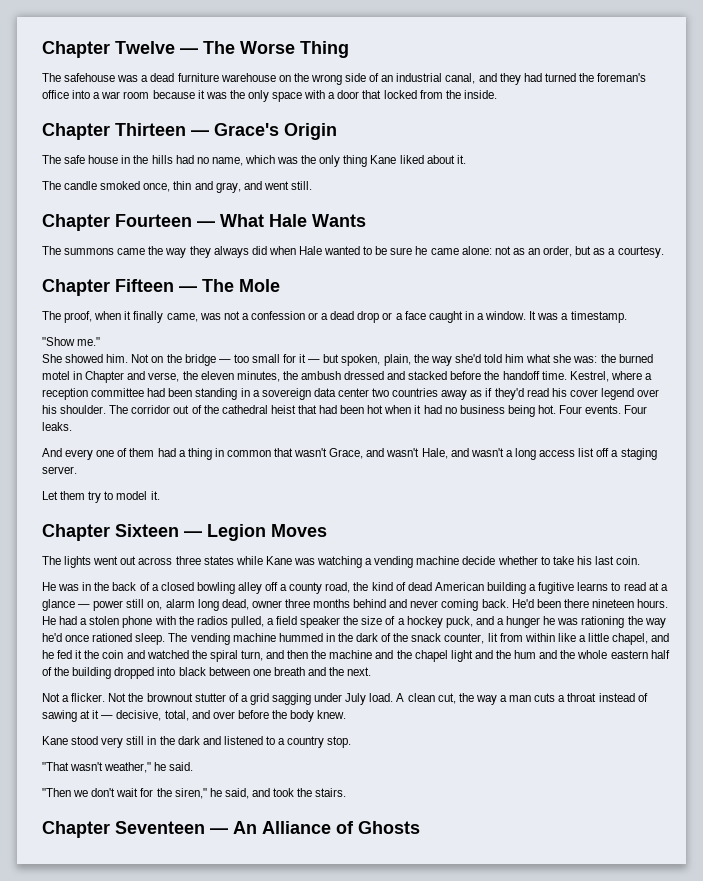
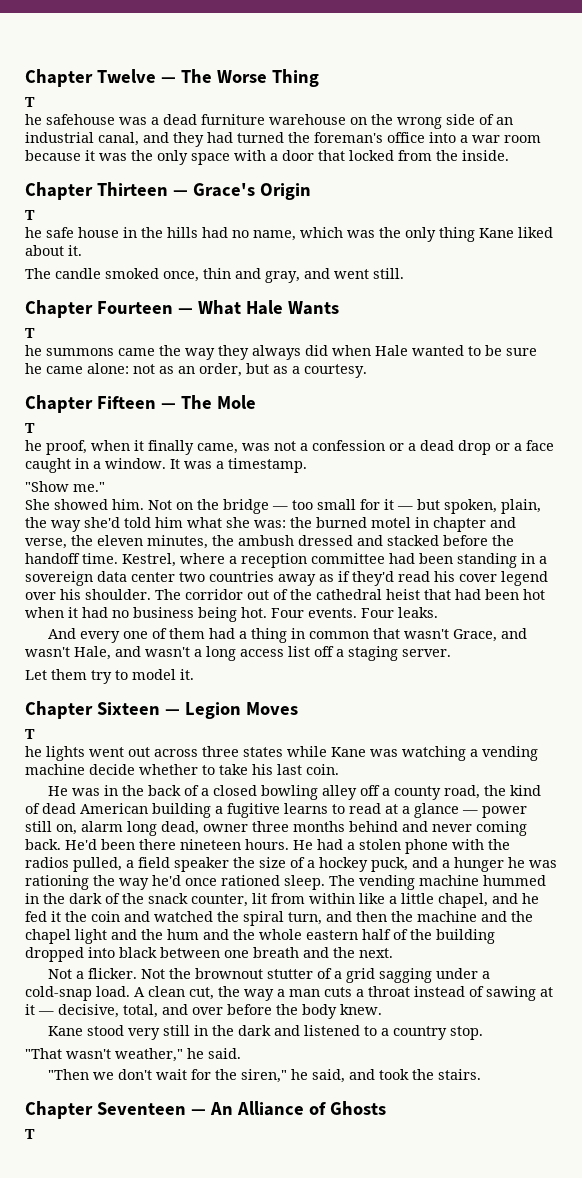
[42,73,61,82] The -> [25,97,35,107] [25,114,42,125] T // he
[42,155,61,164] The -> [25,210,35,220] [25,227,42,238] T // he
[42,246,61,255] The -> [25,328,35,338] [25,345,42,356] T // he
[42,311,61,320] The -> [25,423,35,433] [25,440,42,451] T // he
[85,371,125,383] Chapter -> [433,517,486,532] chapter
[42,556,61,565] The -> [25,729,35,739] [25,746,42,757] T // he
[345,693,367,705] July -> [482,971,491,979] [25,986,92,1001] a cold-snap
(420, 827) none -> [25,1129,35,1139] // T

